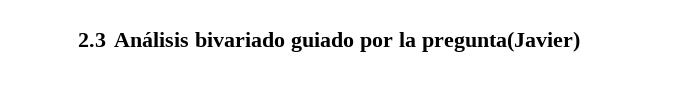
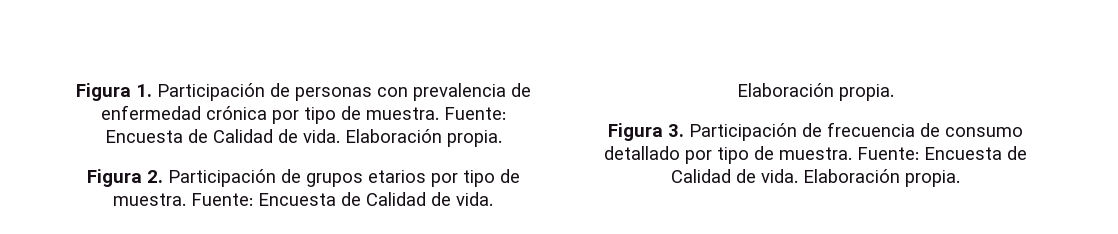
[78,31,581,52] 2.3 Análisis bivariado guiado por la pregunta(Javier) -> [75,83,531,101] [100,105,506,124] [104,129,502,147] [86,169,520,187] [113,192,493,206] [736,83,894,101] [607,122,1023,141] [603,146,1027,164] [670,169,960,187] Figura 1. Participación de personas con prevalencia de enfermedad crónica por tipo de muestra. Fuente: Encuesta de Calidad de vida. Elaboración propia. // Figura 2. Participación de grupos etarios por tipo de muestra. Fuente: Encuesta de Calidad de vida. Elaboración propia. // Figura 3. Participación de frecuencia de consumo detallado por tipo de muestra. Fuente: Encuesta de Calidad de vida. Elaboración propia.

